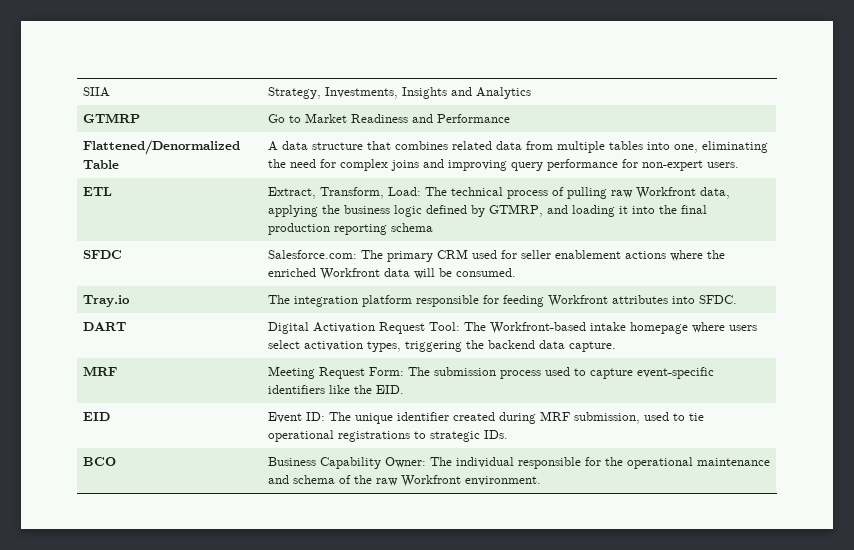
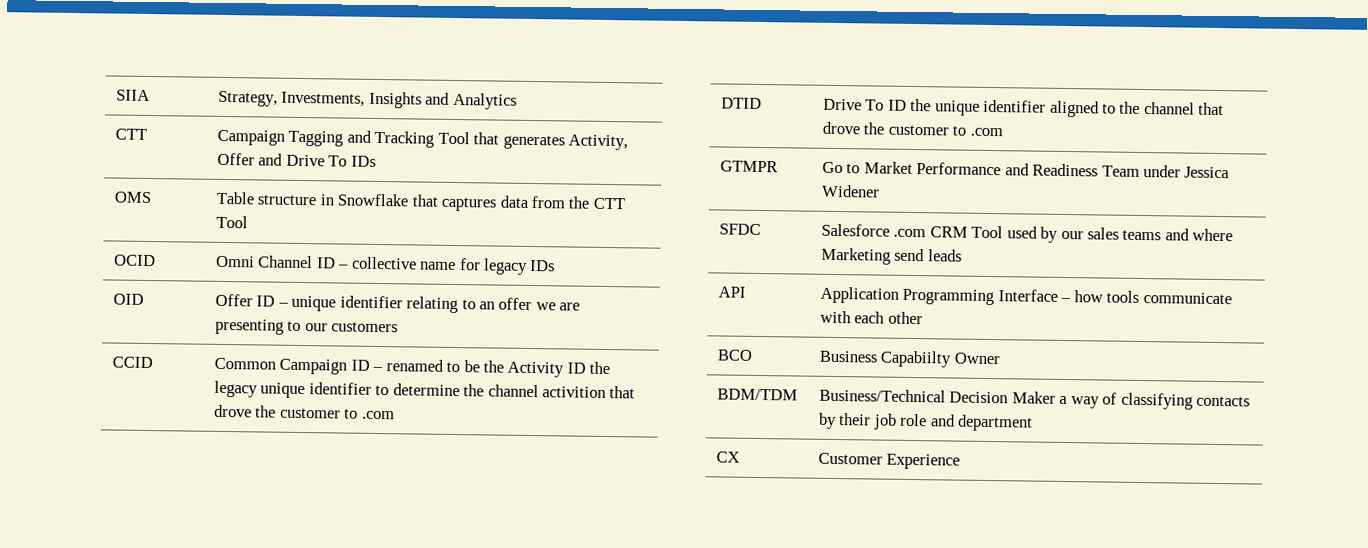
[83,113,141,123] [268,113,511,123] [83,140,241,155] [83,160,120,169] [268,141,769,153] [268,159,740,171] [83,187,113,196] [268,187,731,199] [268,204,708,217] [268,223,434,235] [83,250,123,259] [268,249,726,262] [268,268,517,280] [83,295,131,307] [268,295,738,307] [83,322,127,331] [268,322,758,334] [268,340,617,352] [83,366,118,376] [268,366,715,379] [268,385,405,394] [83,412,111,421] [268,411,705,424] [268,430,509,442] [83,457,117,466] [268,457,771,469] [268,475,542,487] GTMRP | Go to Market Readiness and Performance // Flattened/Denormalized Table | A data structure that combines related data from multiple tables into one, eliminating the need for complex joins and improving query performance for non-expert users. // ETL | Extract, Transform, Load: The technical process of pulling raw Workfront data, applying the business logic defined by GTMRP, and loading it into the final production reporting schema // SFDC | Salesforce.com: The primary CRM used for seller enablement actions where the enriched Workfront data will be consumed. // Tray.io | The integration platform responsible for feeding Workfront attributes into SFDC. // DART | Digital Activation Request Tool: The Workfront-based intake homepage where users select activation types, triggering the backend data capture. // MRF | Meeting Request Form: The submission process used to capture event-specific identifiers like the EID. // EID | Event ID: The unique identifier created during MRF submission, used to tie operational registrations to strategic IDs. // BCO | Business Capability Owner: The individual responsible for the operational maintenance and schema of the raw Workfront environment. -> [114,128,147,140] [216,129,629,151] [216,152,376,167] [113,191,152,204] [215,191,625,212] [215,215,248,229] [113,254,156,267] [215,255,556,275] [112,293,144,305] [214,293,581,314] [214,318,399,335] [111,356,153,369] [213,357,611,378] [213,380,636,399] [213,404,395,420] [720,97,762,109] [822,98,1225,118] [821,121,1003,137] [719,160,778,173] [821,161,1231,179] [821,184,880,198] [718,223,761,235] [820,223,1234,243] [820,247,962,265] [717,286,746,298] [819,286,1232,306] [819,310,923,325] [716,349,753,361] [818,350,1000,368] [716,388,798,401] [818,388,1251,410] [817,412,1034,432] [715,451,740,463] [817,452,961,470] CTT | Campaign Tagging and Tracking Tool that generates Activity, Offer and Drive To IDs // OMS | Table structure in Snowflake that captures data from the CTT Tool // OCID | Omni Channel ID – collective name for legacy IDs // OID | Offer ID – unique identifier relating to an offer we are presenting to our customers // CCID | Common Campaign ID – renamed to be the Activity ID the legacy unique identifier to determine the channel activition that drove the customer to .com // DTID | Drive To ID the unique identifier aligned to the channel that drove the customer to .com // GTMPR | Go to Market Performance and Readiness Team under Jessica Widener // SFDC | Salesforce .com CRM Tool used by our sales teams and where Marketing send leads // API | Application Programming Interface – how tools communicate with each other // BCO | Business Capabiilty Owner // BDM/TDM | Business/Technical Decision Maker a way of classifying contacts by their job role and department // CX | Customer Experience

